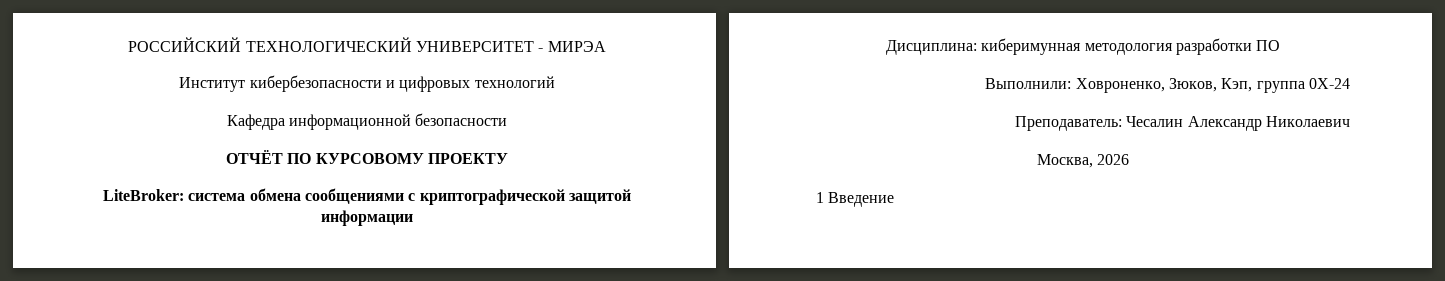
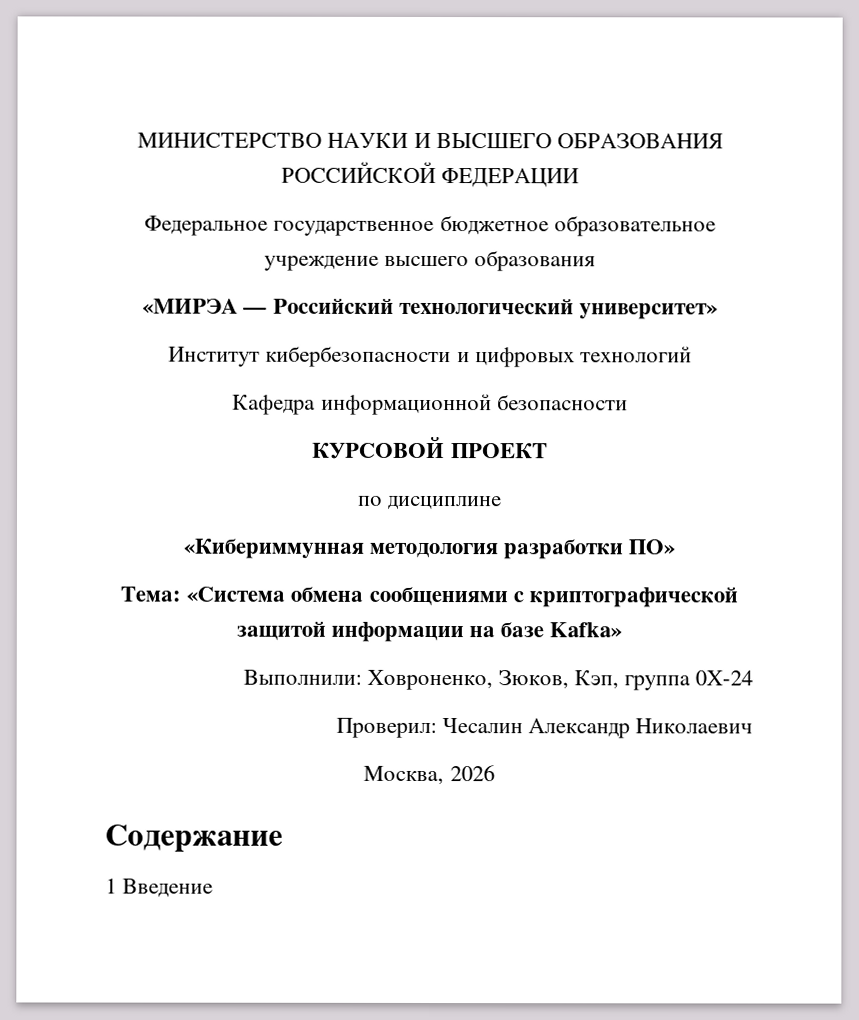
[128,37,606,52] РОССИЙСКИЙ ТЕХНОЛОГИЧЕСКИЙ УНИВЕРСИТЕТ - МИРЭА -> [137,132,723,149] [280,161,580,188] [144,215,716,237] [263,250,597,272] [142,298,718,320] МИНИСТЕРСТВО НАУКИ И ВЫСШЕГО ОБРАЗОВАНИЯ РОССИЙСКОЙ ФЕДЕРАЦИИ // Федеральное государственное бюджетное образовательное учреждение высшего образования // «МИРЭА — Российский технологический университет»
[226,150,508,164] [103,189,246,201] ОТЧЁТ ПО КУРСОВОМУ ПРОЕКТУ // LiteBroker: система -> [312,435,548,460] [357,495,503,511] [182,538,676,560] [120,586,286,602] КУРСОВОЙ ПРОЕКТ // по дисциплине // «Кибериммунная методология разработки ПО» // Тема: «Система
[885,38,1281,55] // Дисциплина: киберимунная методология разработки ПО -> [468,622,623,638] на базе Kafka»
[1015,116,1123,131] Преподаватель: -> [335,717,437,739] Проверил:
(1130, 159) none -> [105,824,283,853] // Содержание

